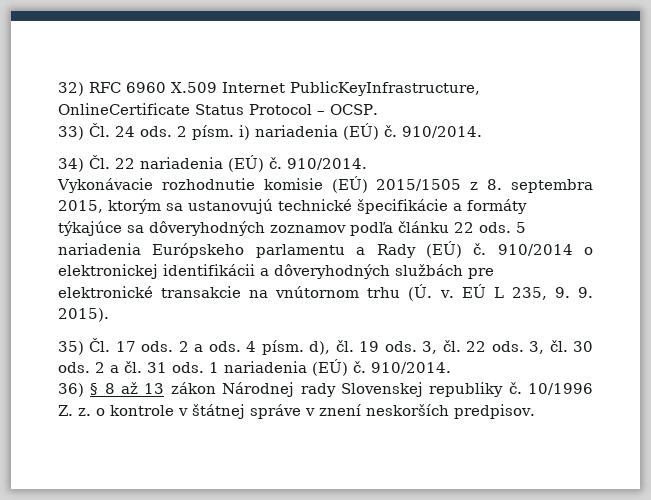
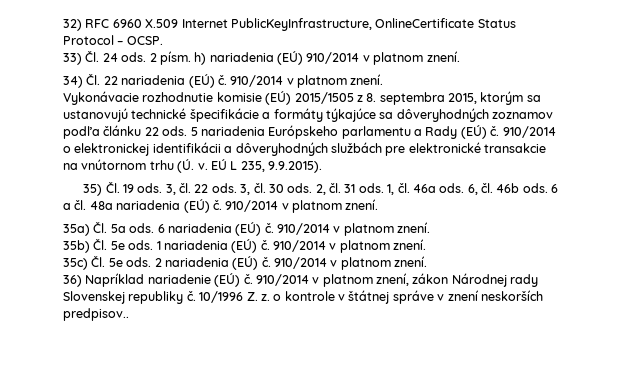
[239,123,482,140] i) nariadenia (EÚ) č. 910/2014. -> [194,51,460,65] h) nariadenia (EÚ) 910/2014 v platnom znení.
[287,158,367,170] 910/2014. -> [230,74,384,88] 910/2014 v platnom znení.
[554,287,593,298] [58,308,109,322] 9. 9. 2015). -> [268,161,322,173] 9.9.2015).
[115,340,354,355] 17 ods. 2 a ods. 4 písm. d), čl. -> (120, 187) none
[95,361,167,373] 2 a čl. 31 -> [315,183,559,195] [63,199,379,213] [63,222,431,236] [63,239,125,253] 2, čl. 31 ods. 1, čl. 46a ods. 6, čl. 46b ods. 6 a čl. 48a nariadenia (EÚ) č. 910/2014 v platnom znení. // 35a) Čl. 5a ods. 6 nariadenia (EÚ) č. 910/2014 v platnom znení. // 35b) Čl. 5e
[371,362,451,374] [58,382,165,397] 910/2014. // 36) § 8 až 13 -> [273,239,427,253] [63,256,428,270] [63,273,409,287] 910/2014 v platnom znení. // 35c) Čl. 5e ods. 2 nariadenia (EÚ) č. 910/2014 v platnom znení. // 36) Napríklad nariadenie (EÚ) č. 910/2014 v platnom znení,
[454,404,535,419] predpisov. -> [63,308,129,321] predpisov..

